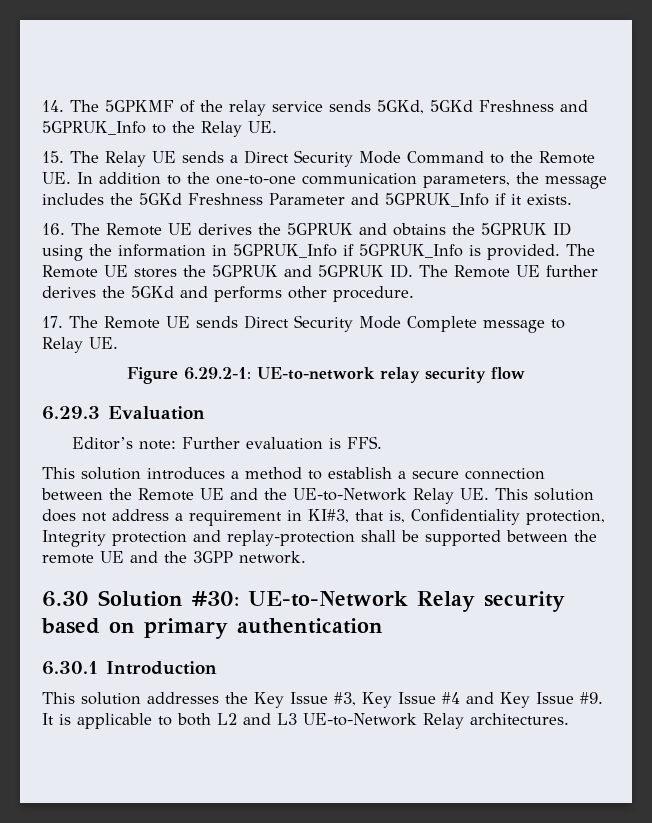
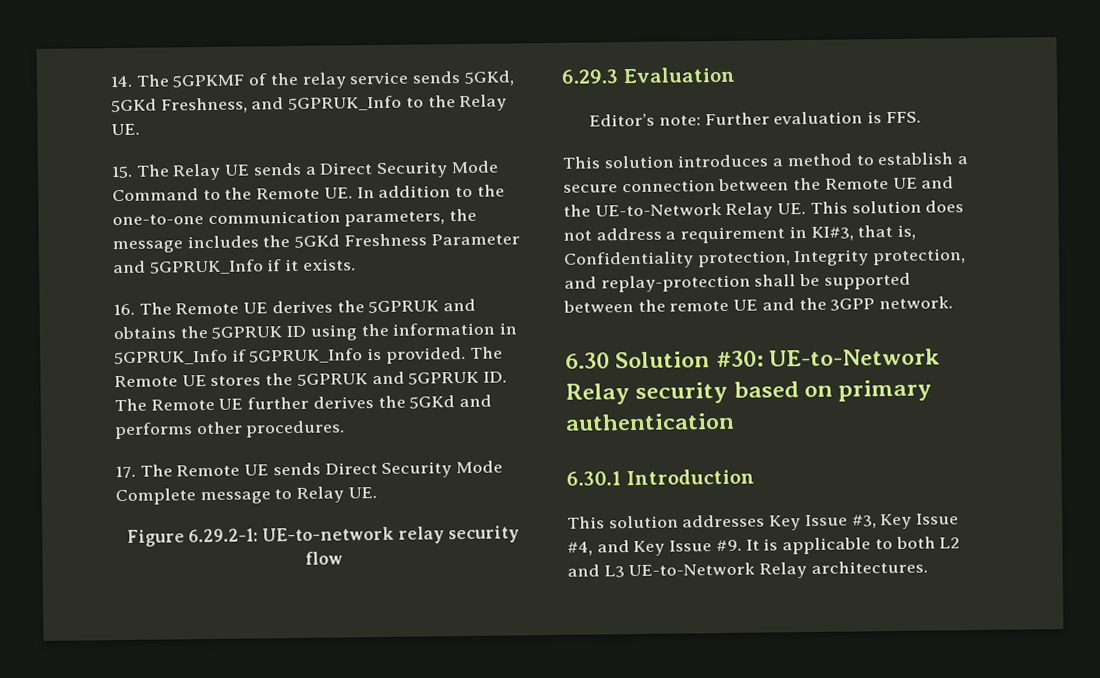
[479,100,554,112] Freshness -> [160,97,248,114] Freshness,
[333,286,414,302] procedure. -> [245,420,346,438] procedures.
[112,531,187,546] protection -> [872,248,967,266] protection,
[225,692,248,704] the -> (766, 521) none
[442,692,460,704] #4 -> [567,541,593,556] #4,

